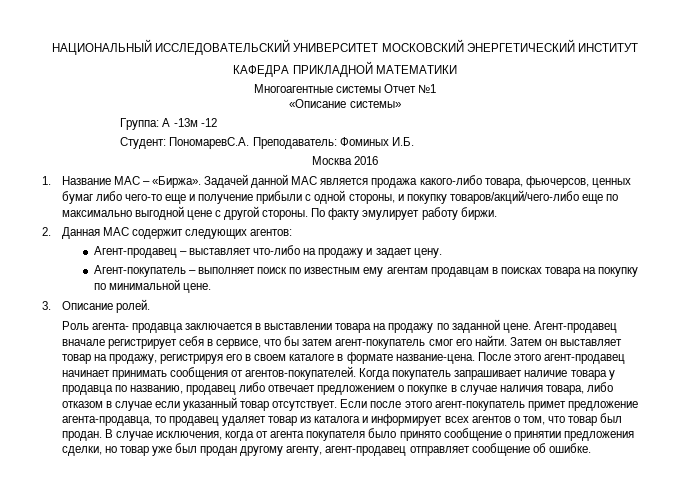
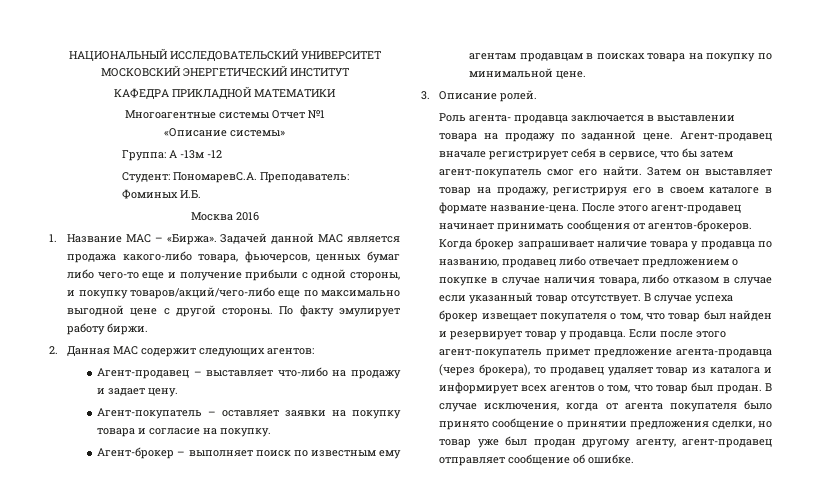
(196, 272) none -> [222,410,401,419] [97,428,272,437] [97,447,186,459] оставляет заявки на покупку товара и согласие на покупку. // Агент-брокер –
[245,366,452,380] агентов-покупателей. Когда покупатель -> [648,220,753,232] [439,238,515,250] агентов-брокеров. Когда брокер
(338, 406) none -> [644,293,734,304] [439,310,772,322] [439,331,627,340] В случае успеха брокер извещает покупателя о том, что товар был найден и резервирует товар у продавца.
[61,416,152,426] агента-продавца, -> [676,349,772,358] [439,364,530,376] агента-продавца (через брокера),

